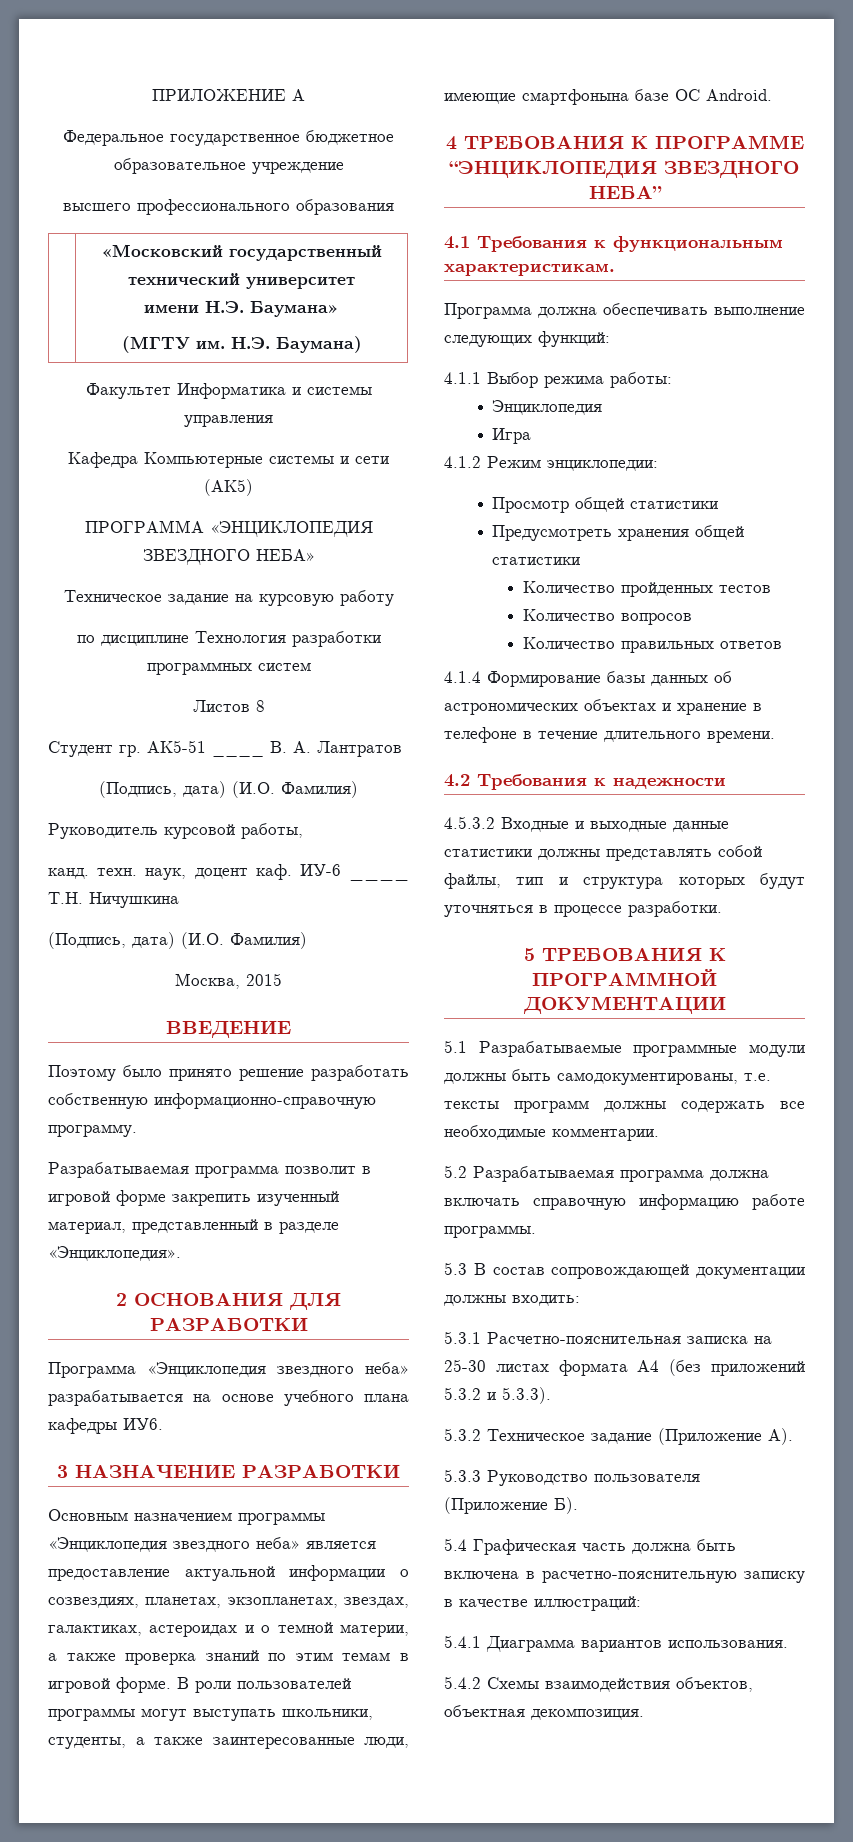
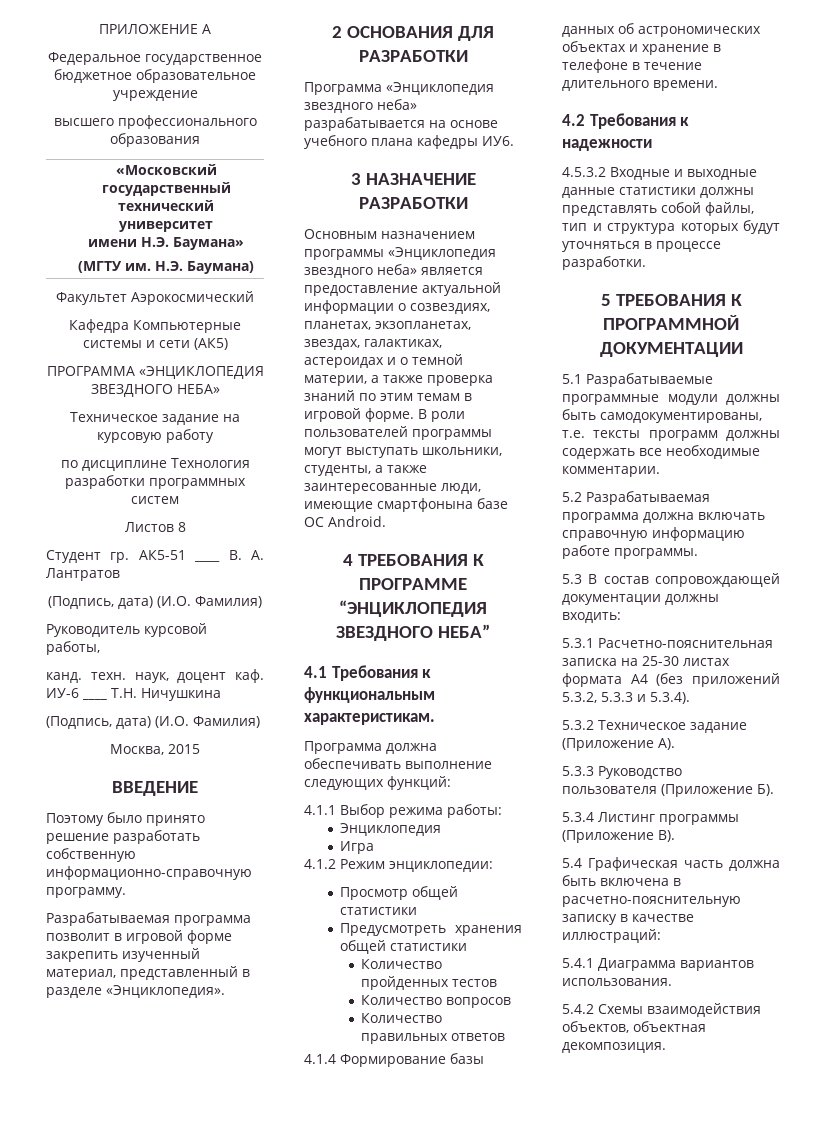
[176,383,372,399] [184,415,273,427] Информатика и системы управления -> [131,291,254,305] Аэрокосмический
[444,1387,551,1404] 5.3.2 и 5.3.3). -> [562,692,690,704] 5.3.2, 5.3.3 и 5.3.4).
(578, 1505) none -> [562,812,739,825] [562,830,675,843] // 5.3.4 Листинг программы (Приложение В).

